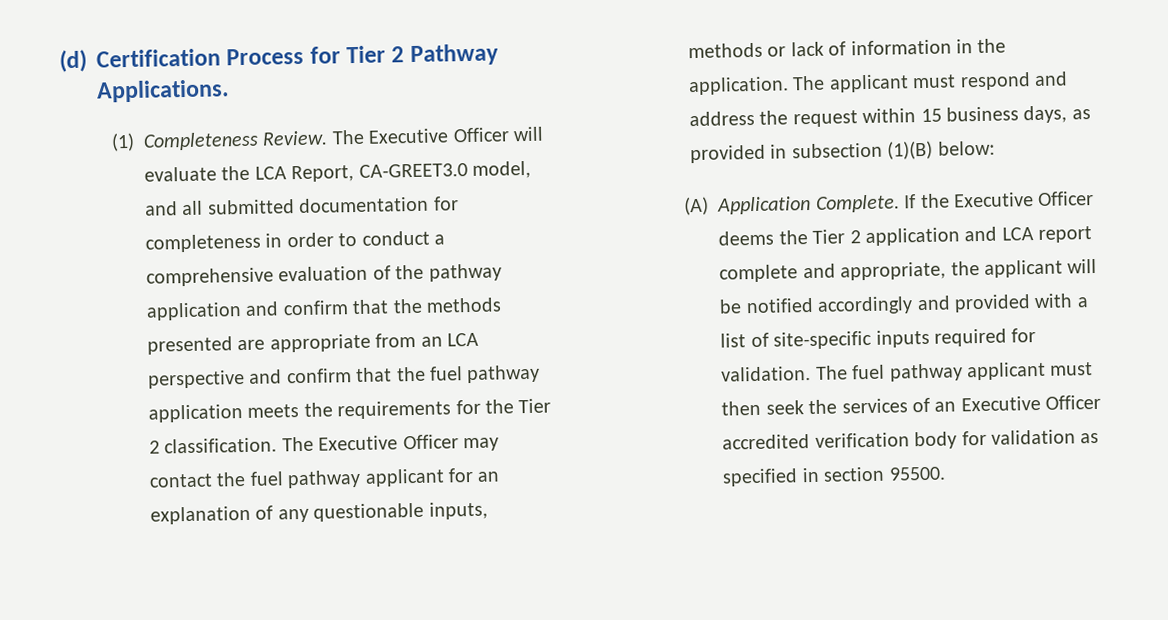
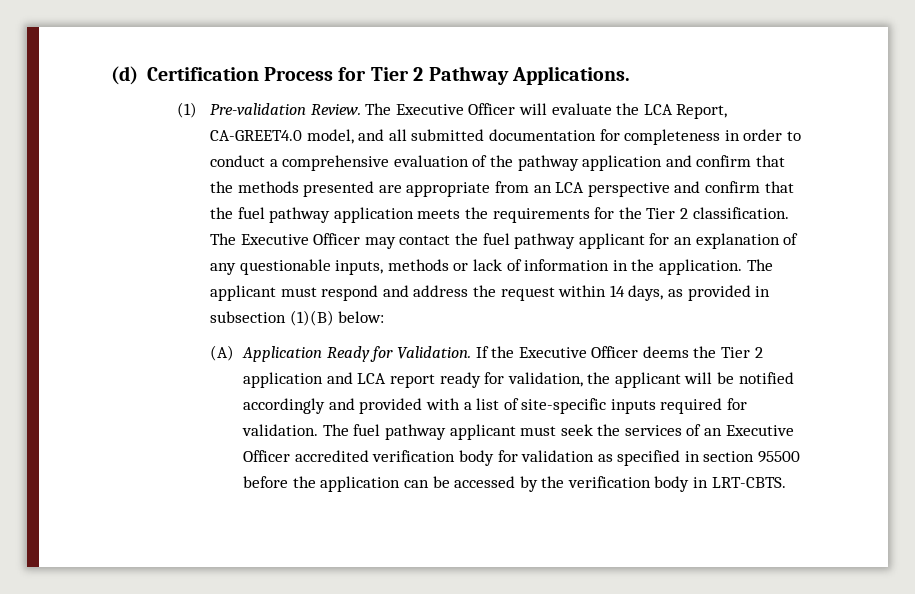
[142,131,259,151] Completeness -> [210,103,307,115] Pre-validation
[358,163,468,178] CA-GREET3.0 -> [210,130,303,141] CA-GREET4.0
[920,106,1019,123] 15 business -> [609,285,625,297] 14
[815,194,900,213] Complete. -> [326,346,471,362] Ready for Validation.
[719,261,947,283] complete and appropriate, -> [439,372,583,388] ready for validation,
[721,400,762,416] then -> (557, 431) none
[888,466,946,481] 95500. -> [758,451,801,463] [243,476,786,492] 95500 before the application can be accessed by the verification body in LRT-CBTS.

